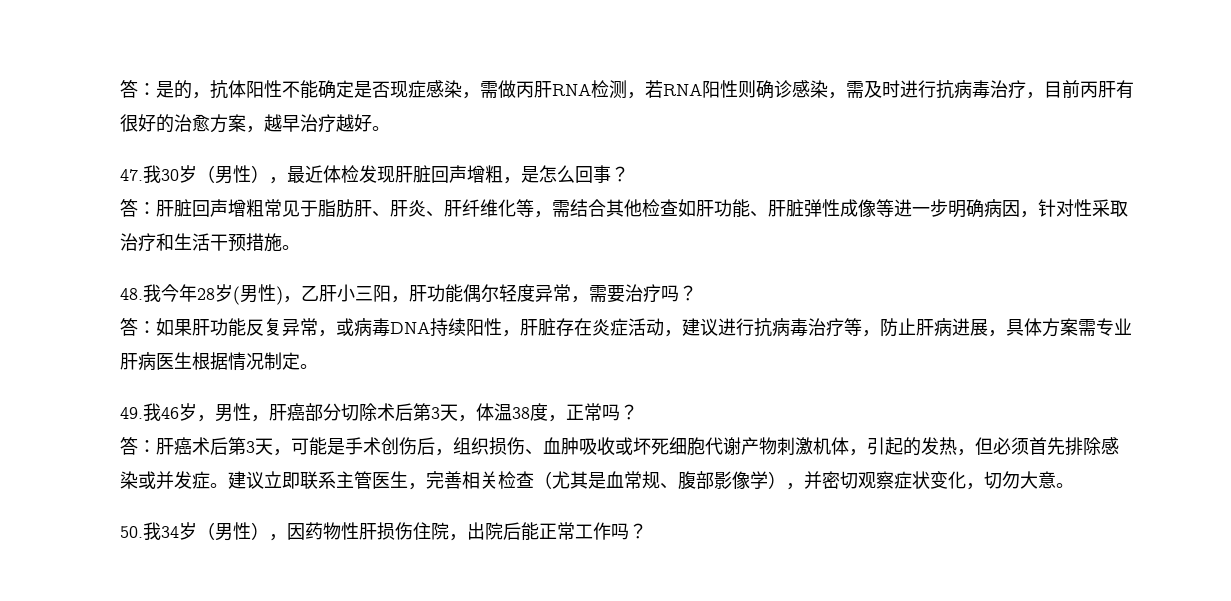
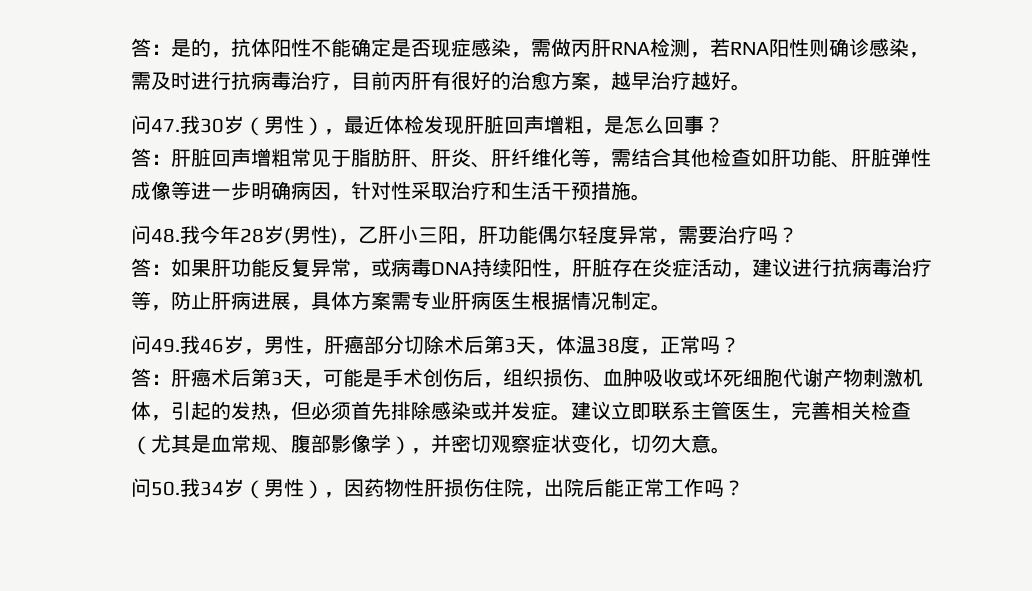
(390, 128) none -> [131,115,152,134] 问
(300, 247) none -> [131,225,152,244] 问
(318, 366) none -> [131,335,152,354] 问
(1074, 485) none -> [131,478,152,497] 问

